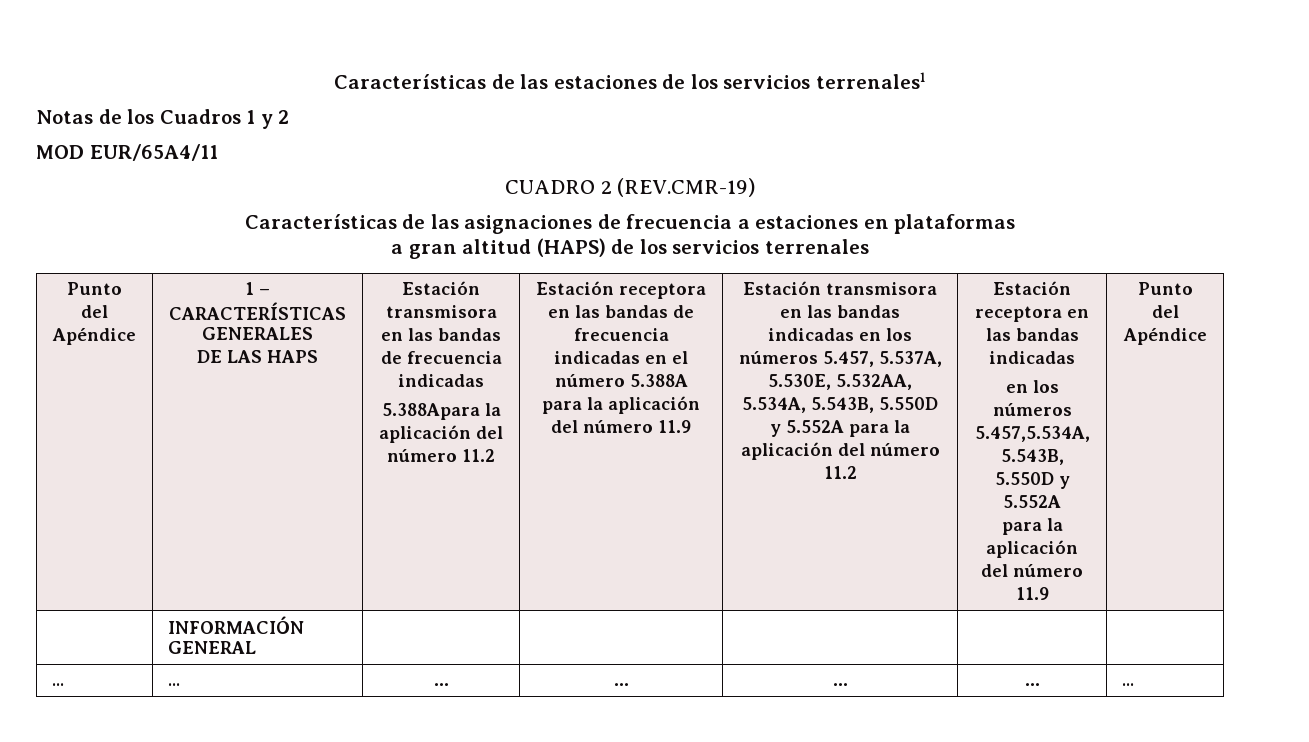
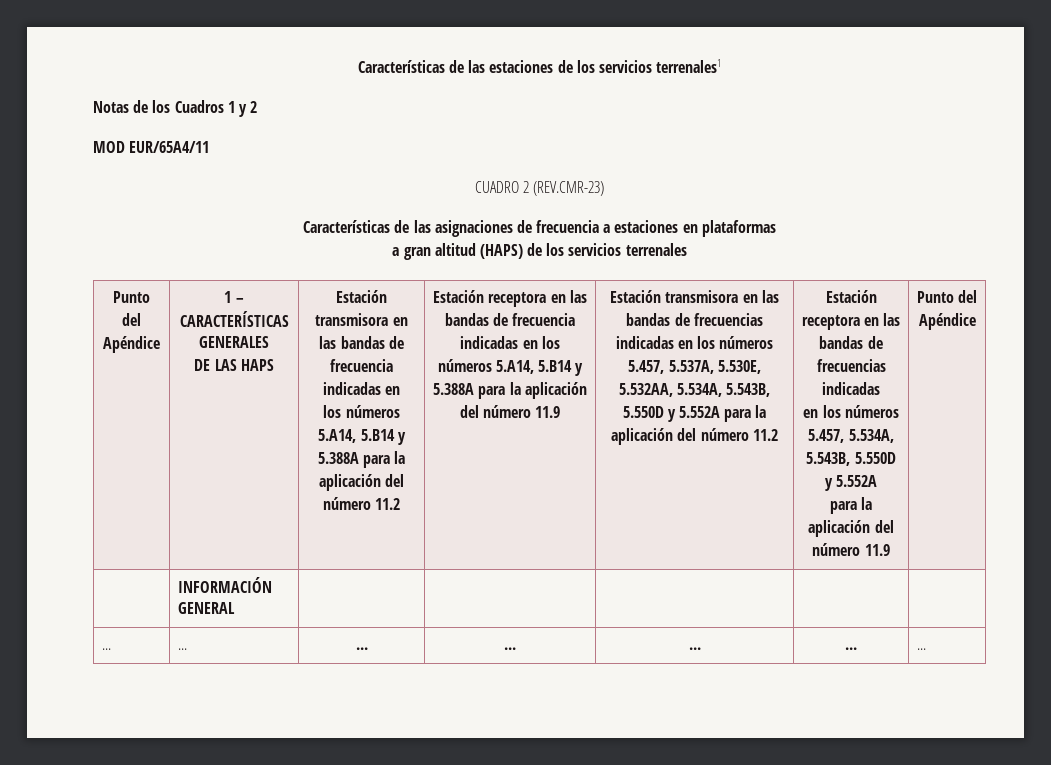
[617,178,756,197] (REV.CMR-19) -> [533,181,605,196] (REV.CMR-23)
[381,403,480,420] // 5.388Apara -> [385,386,401,395] [323,405,400,418] [318,429,406,445] [317,452,390,468] en // los números 5.A14, 5.B14 y 5.388A para
[672,351,688,364] [554,374,625,387] el número -> [541,336,560,349] [437,359,584,376] los números 5.A14, 5.B14 y
(900, 311) none -> [674,313,763,326] de frecuencias
(1079, 334) none -> [867,336,883,349] [816,359,886,372] de frecuencias
[974,426,1090,442] 5.457,5.534A, -> [808,429,894,443] 5.457, 5.534A,

